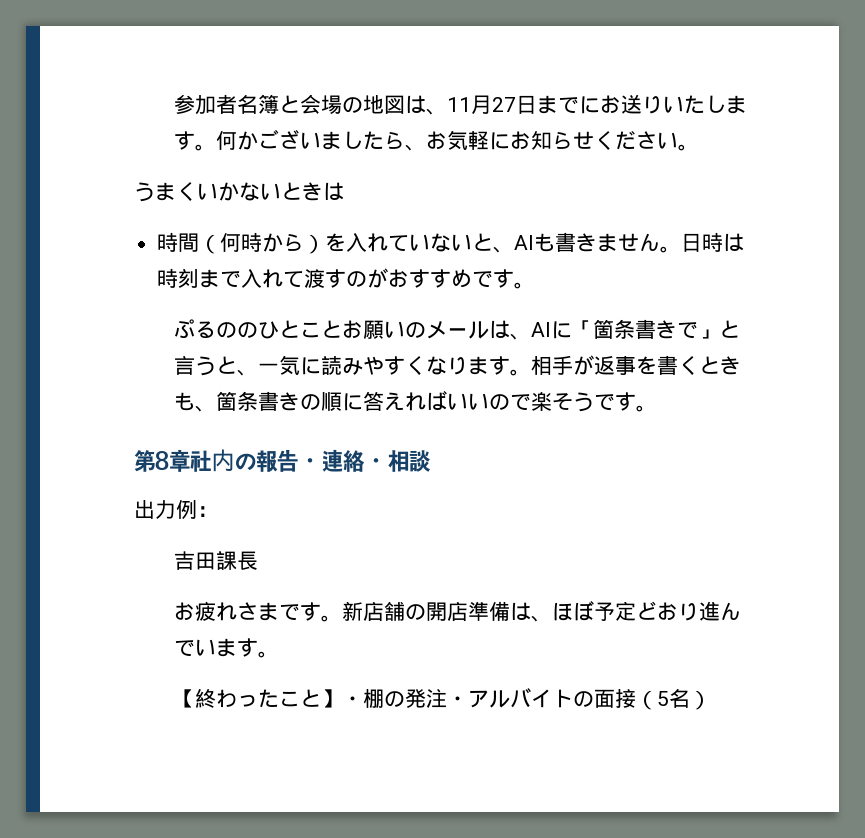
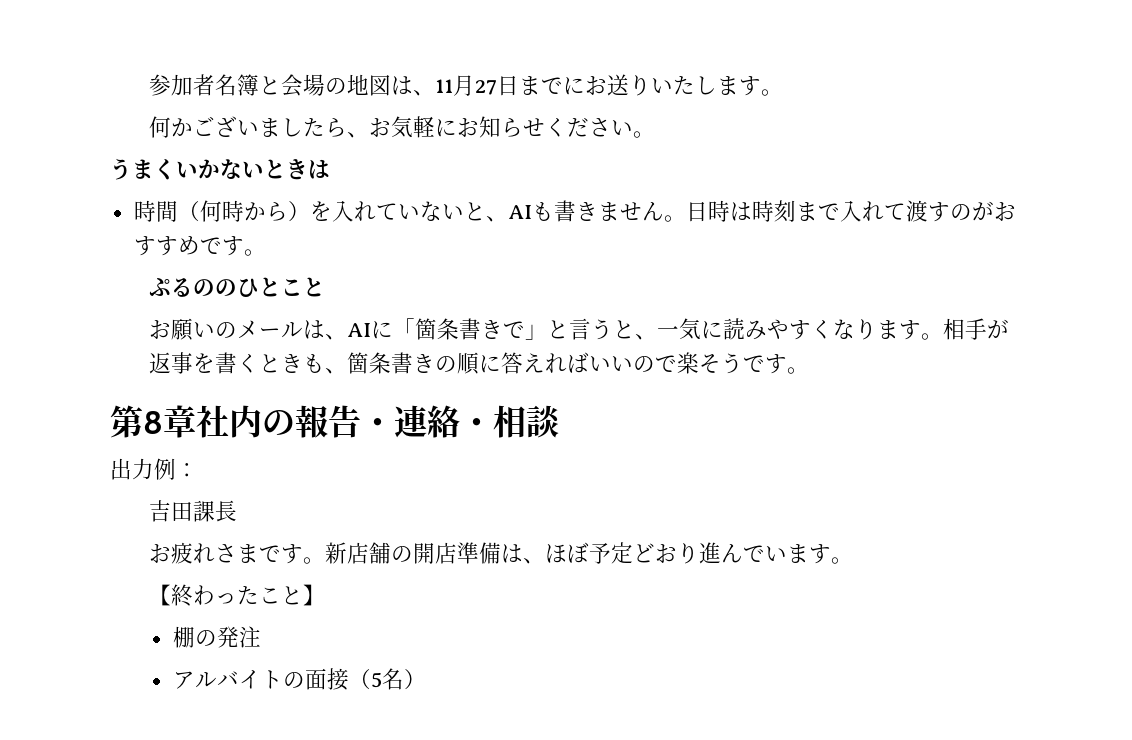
(216, 147) none -> (783, 92) //
(342, 329) none -> (325, 287) //
[341,696,363,706] ・ -> (325, 595) //
[446,696,468,706] ・ -> (261, 637) //

